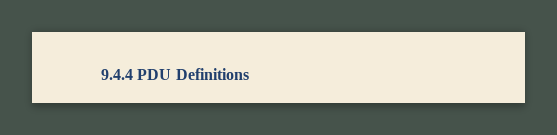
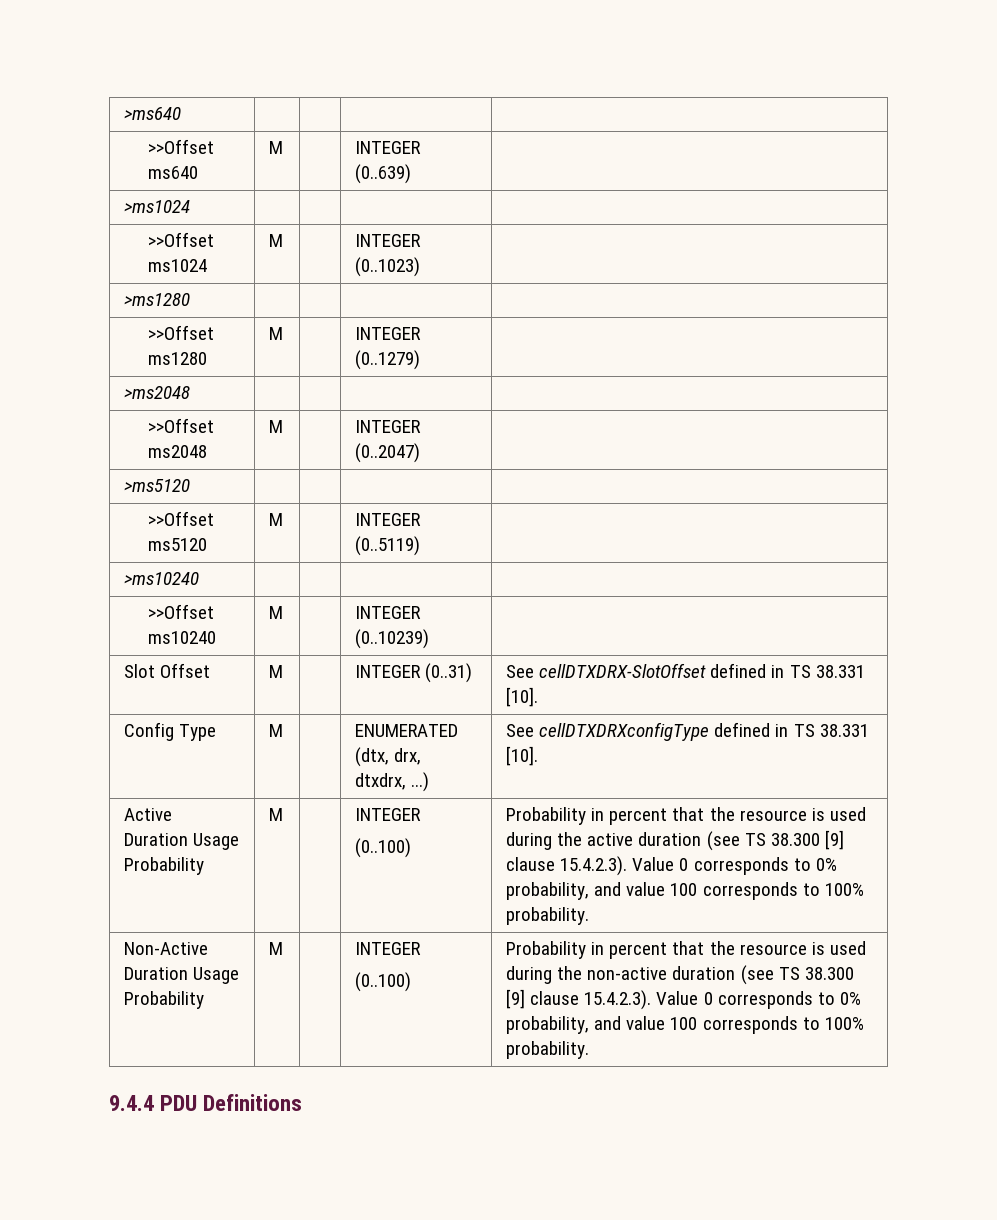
(101, 74) none -> [124,107,182,120] [147,139,214,154] [147,166,198,179] [269,141,284,154] [355,141,422,154] [355,164,412,184] [124,200,191,213] [147,232,214,247] [147,259,207,272] [269,234,284,247] [355,234,422,247] [355,257,421,277] [124,293,191,306] [147,325,214,340] [147,352,207,365] [269,327,284,340] [355,327,422,340] [355,350,421,370] [124,386,191,399] [147,418,214,433] [147,445,207,458] [269,420,284,433] [355,420,422,433] [355,443,421,463] [124,479,191,492] [147,511,214,526] [147,538,207,551] [269,513,284,526] [355,513,422,526] [355,536,421,556] [124,572,200,585] [147,604,214,619] [147,631,216,644] [269,606,284,619] [355,606,422,619] [355,629,430,649] [124,663,211,678] [269,665,284,678] [355,663,473,683] [506,663,865,678] [506,687,539,707] [124,722,217,741] [269,724,284,737] [355,724,459,737] [355,747,422,767] [355,772,430,792] [506,722,869,741] [506,746,539,766] [124,808,173,821] [124,833,240,850] [124,857,205,875] [269,808,284,821] [355,808,422,821] [355,838,412,858] [506,807,866,825] [506,830,844,851] [506,856,837,876] [506,882,864,900] [506,907,590,925] [124,942,209,955] [124,967,240,984] [124,991,205,1009] [269,942,284,955] [355,942,422,955] [355,972,412,992] [506,941,866,959] [506,965,854,985] [506,989,861,1010] [506,1016,864,1034] [506,1041,590,1059] >ms640 | | | | // >>Offset ms640 | M | | INTEGER (0..639) | // >ms1024 | | | | // >>Offset ms1024 | M | | INTEGER (0..1023) | // >ms1280 | | | | // >>Offset ms1280 | M | | INTEGER (0..1279) | // >ms2048 | | | | // >>Offset ms2048 | M | | INTEGER (0..2047) | // >ms5120 | | | | // >>Offset ms5120 | M | | INTEGER (0..5119) | // >ms10240 | | | | // >>Offset ms10240 | M | | INTEGER (0..10239) | // Slot Offset | M | | INTEGER (0..31) | See cellDTXDRX-SlotOffset defined in TS 38.331 [10]. // Config Type | M | | ENUMERATED (dtx, drx, dtxdrx, ...) | See cellDTXDRXconfigType defined in TS 38.331 [10]. // Active Duration Usage Probability | M | | INTEGER // (0..100) | Probability in percent that the resource is used during the active duration (see TS 38.300 [9] clause 15.4.2.3). Value 0 corresponds to 0% probability, and value 100 corresponds to 100% probability. // Non-Active Duration Usage Probability | M | | INTEGER // (0..100) | Probability in percent that the resource is used during the non-active duration (see TS 38.300 [9] clause 15.4.2.3). Value 0 corresponds to 0% probability, and value 100 corresponds to 100% probability. //

